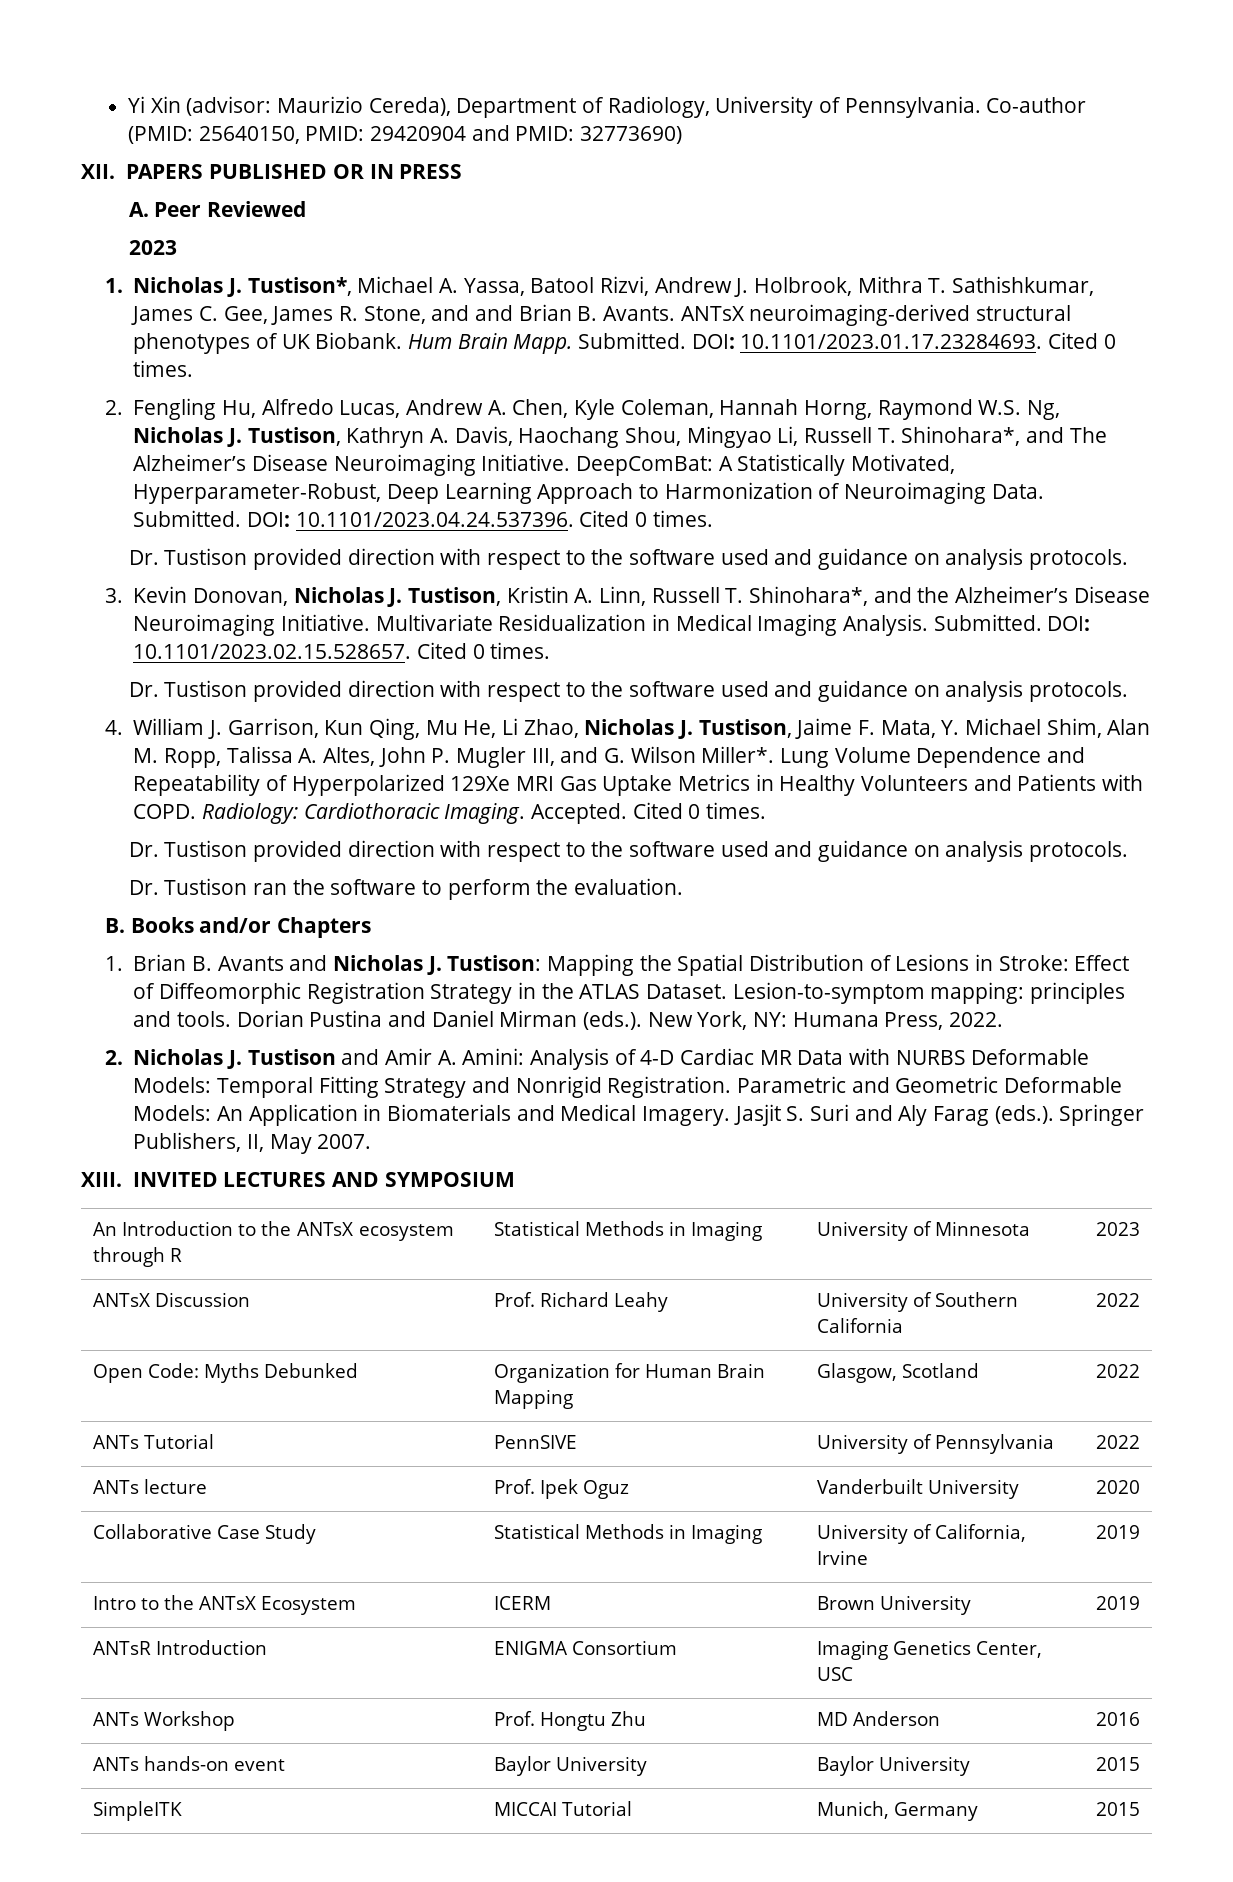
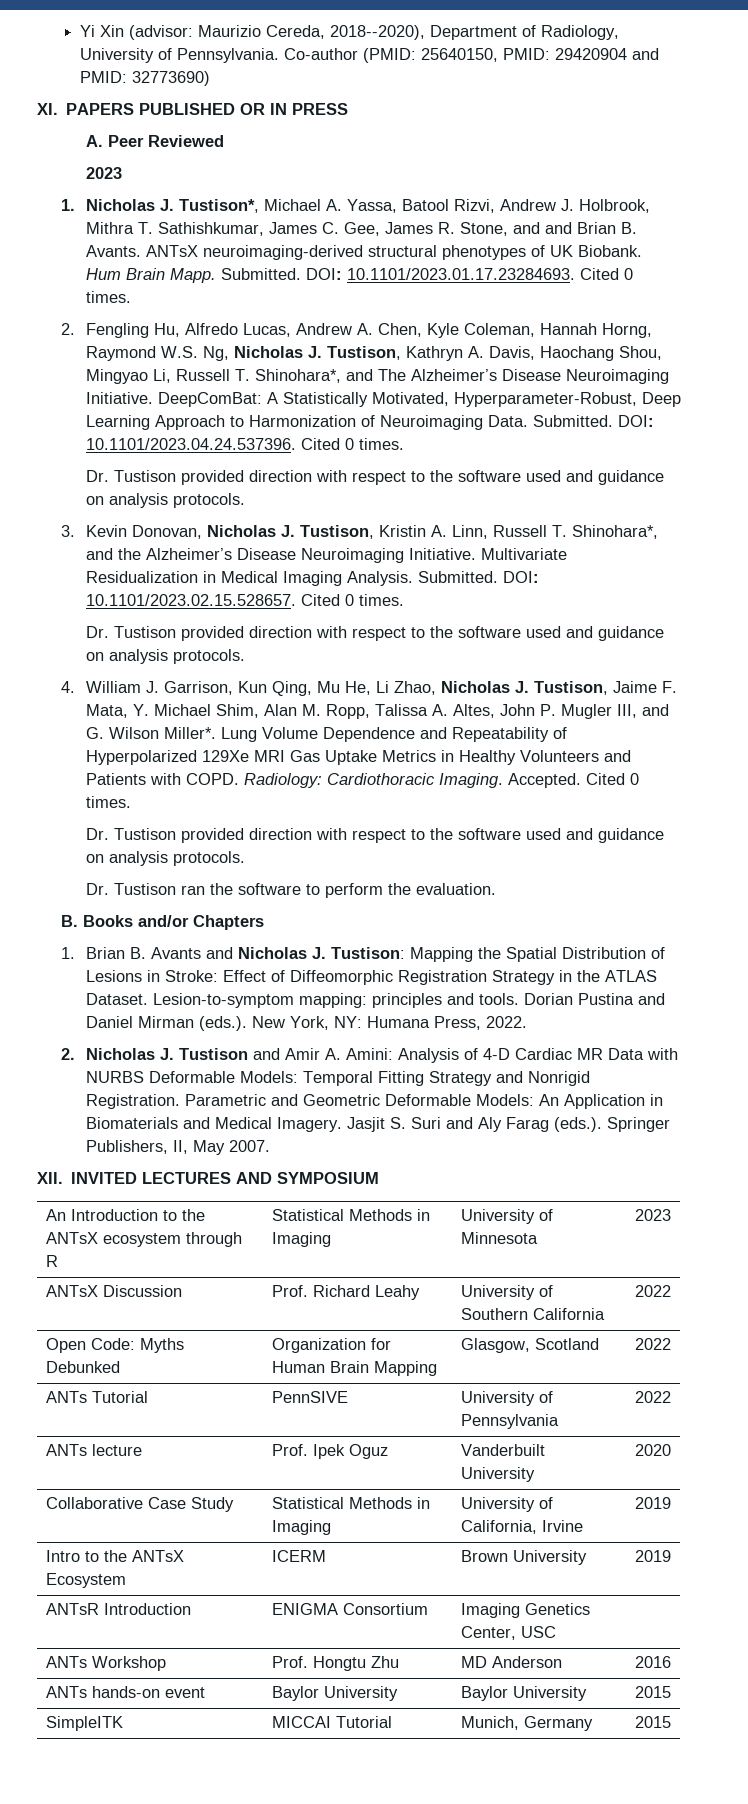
[368,97,451,116] Cereda), -> [265,25,425,40] Cereda, 2018--2020),
[81,164,115,179] XII. -> [37,103,58,115] XI.
[81,1172,122,1187] XIII. -> [37,1172,63,1184] XII.

